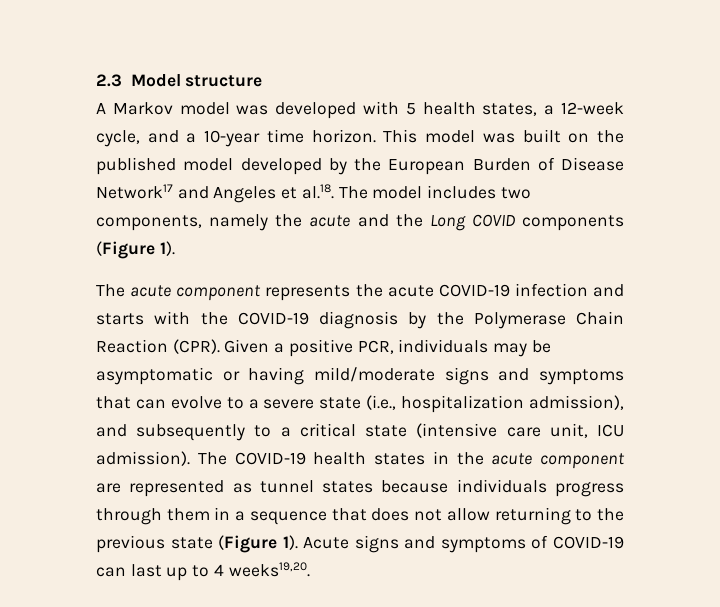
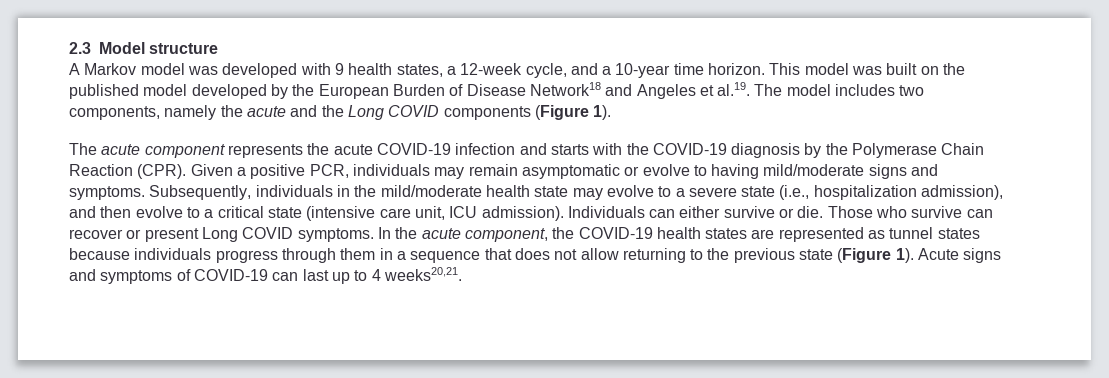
[405,103,416,115] 5 -> [334,63,344,75] 9
[96,184,173,199] Network17 -> [529,82,601,96] Network18
[301,184,334,199] al.18. -> [717,82,751,96] al.19.
[531,340,551,353] be -> [468,164,518,176] remain
(240, 376) none -> [642,164,707,176] evolve to
[539,369,624,385] [96,396,166,409] symptoms that can -> [69,185,603,200] symptoms. Subsequently, individuals in the mild/moderate health state may
[136,424,246,441] subsequently -> [100,206,183,218] then evolve
[197,451,625,469] The COVID-19 health states in the acute component -> [567,206,993,218] [69,227,748,242] Individuals can either survive or die. Those who survive can recover or present Long COVID symptoms. In the acute component, the COVID-19 health states
[228,562,310,577] weeks19,20. -> [383,267,462,281] weeks20,21.

